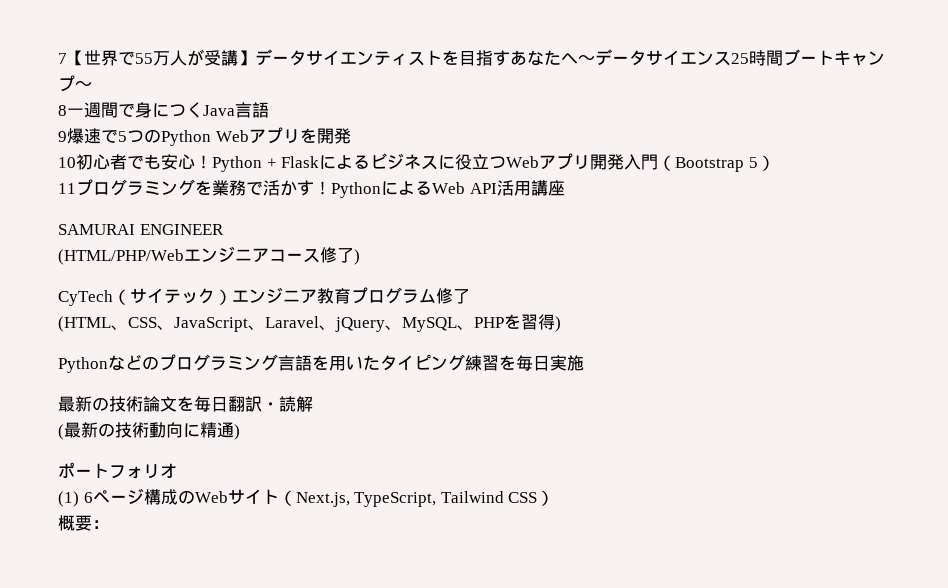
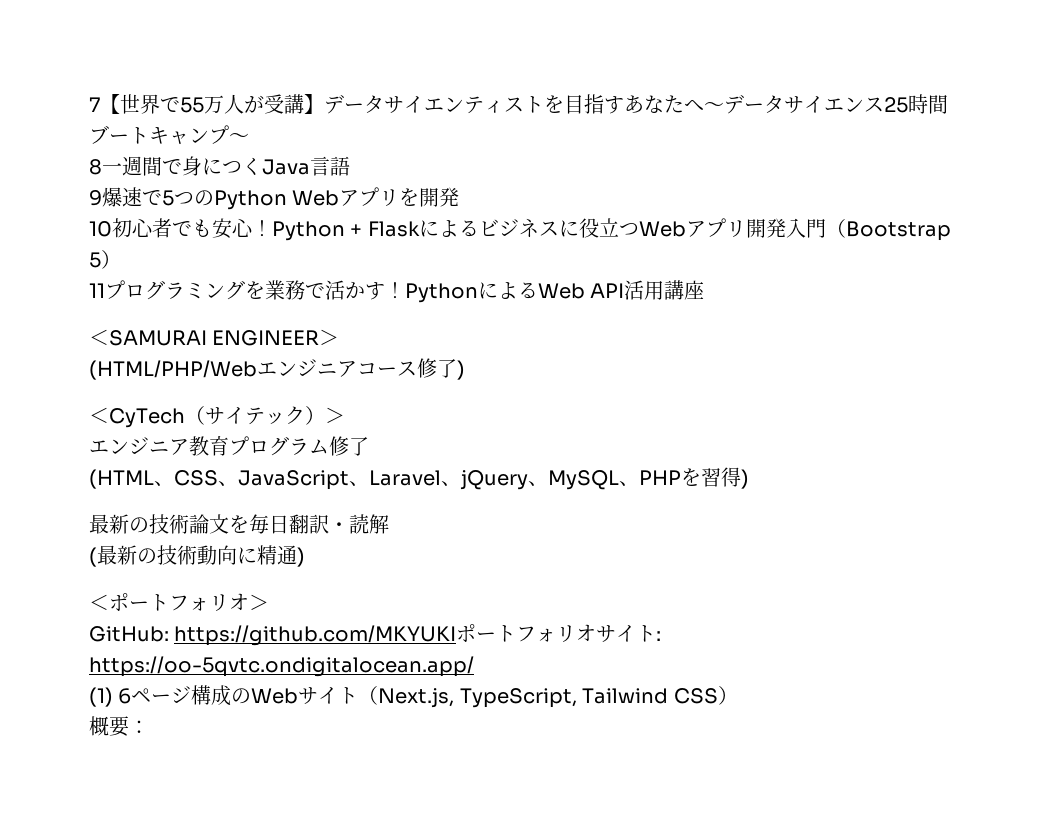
(565, 188) none -> [89,329,109,345] ＜
(224, 229) none -> [319,329,340,345] ＞
(360, 257) none -> [89,407,109,423] ＜
(232, 297) none -> [325,407,345,423] ＞ //
[58,354,584,373] // Pythonなどのプログラミング言語を用いたタイピング練習を毎日実施 -> (749, 479) none
[58,462,177,479] ポートフォリオ -> [89,593,269,611] [89,624,662,646] [89,656,474,677] ＜ポートフォリオ＞ // GitHub: https://github.com/MKYUKIポートフォリオサイト: https://oo-5qvtc.ondigitalocean.app/

